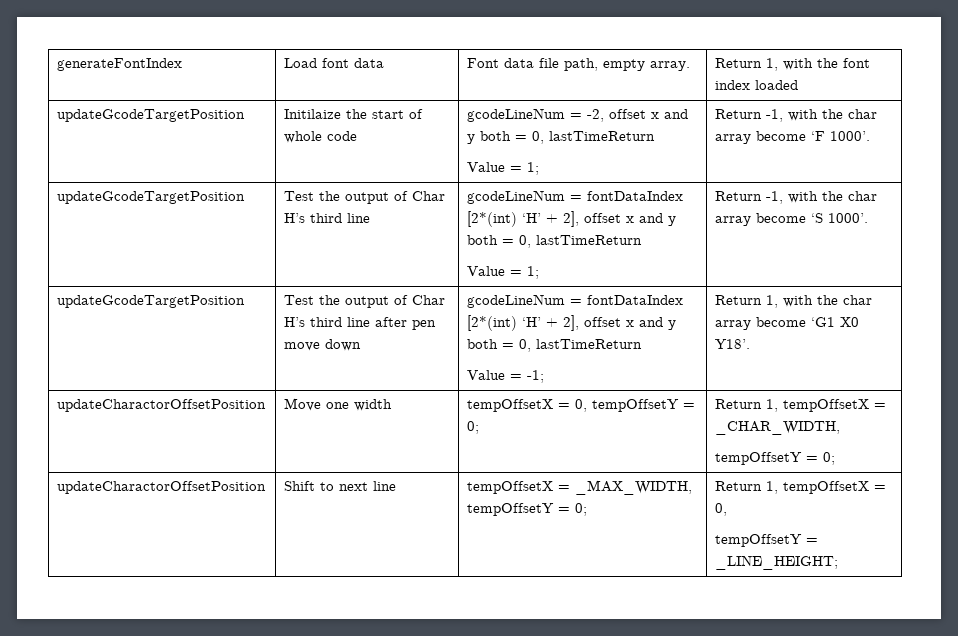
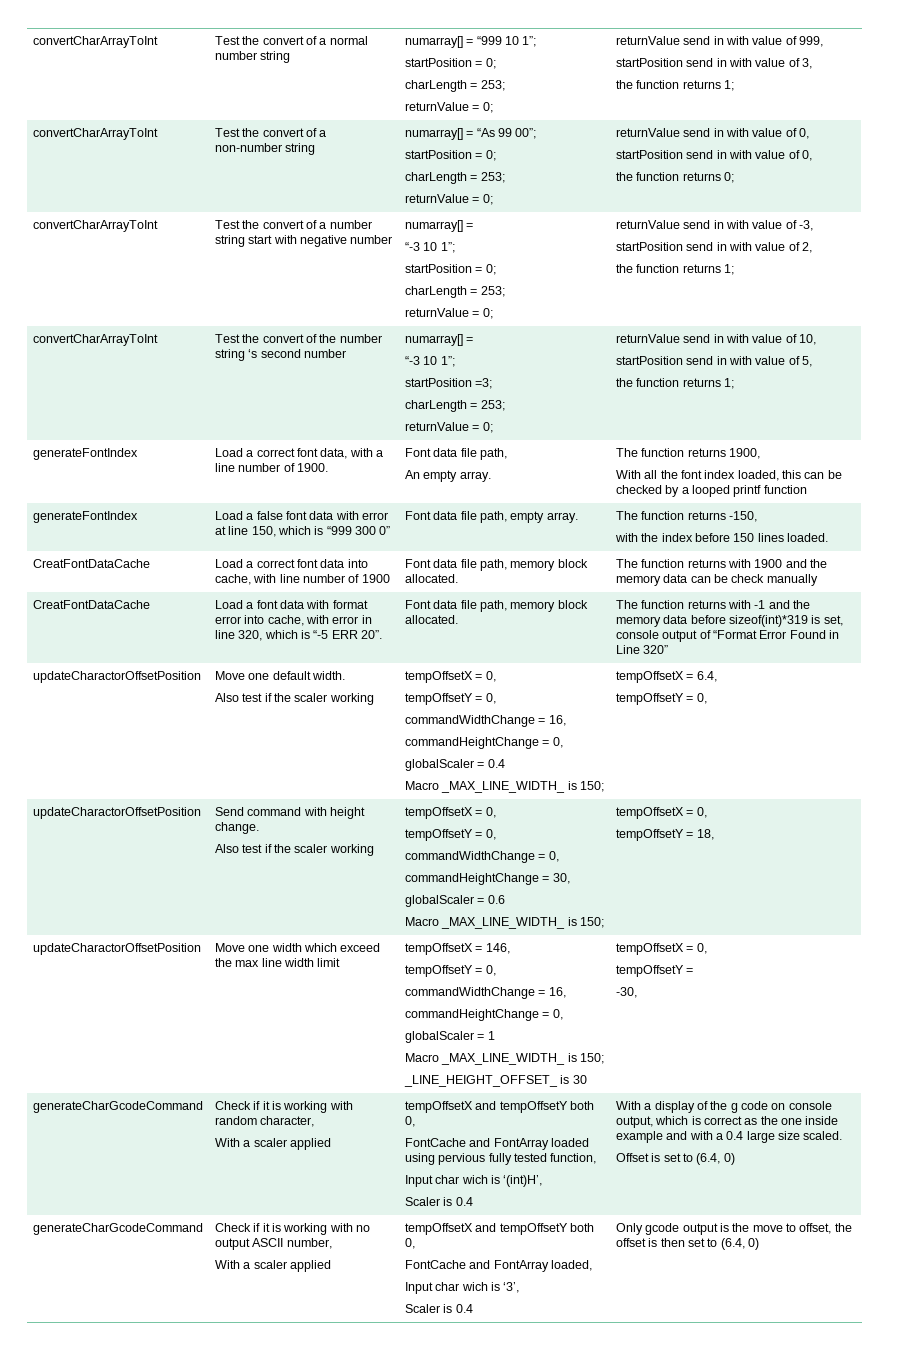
[57,58,183,71] [284,58,385,68] generateFontIndex | Load font data -> [32,36,158,48] [214,36,368,45] [214,51,291,63] [404,36,537,48] [404,58,496,69] [404,80,505,92] [404,102,493,113] [615,36,824,47] [615,58,813,69] [615,80,734,91] [32,128,158,140] [214,128,327,137] [214,143,316,155] [404,128,537,140] [404,150,496,161] [404,172,505,184] [404,194,493,205] [615,128,810,139] [615,150,813,161] [615,172,734,183] [32,220,158,232] [214,220,372,229] [214,235,393,247] [404,220,474,232] [404,242,455,253] [404,264,496,275] [404,286,505,298] [404,308,493,319] [615,220,814,231] [615,242,813,253] [615,264,734,275] [32,334,158,346] [214,334,382,343] [214,349,346,361] [404,334,474,346] [404,356,455,367] [404,378,493,389] [404,400,505,412] [404,422,493,433] [615,334,817,345] [615,356,813,367] [615,378,734,389] [32,448,138,460] [214,448,384,459] [214,463,328,472] [404,448,507,460] [404,470,491,482] [615,448,760,459] [615,470,842,481] [615,485,807,497] [32,511,138,523] [214,511,389,520] [214,526,391,537] convertCharArrayToInt | Test the convert of a normal number string | numarray[] = “999 10 1”; // startPosition = 0; // charLength = 253; // returnValue = 0; | returnValue send in with value of 999, // startPosition send in with value of 3, // the function returns 1; // convertCharArrayToInt | Test the convert of a non-number string | numarray[] = “As 99 00”; // startPosition = 0; // charLength = 253; // returnValue = 0; | returnValue send in with value of 0, // startPosition send in with value of 0, // the function returns 0; // convertCharArrayToInt | Test the convert of a number string start with negative number | numarray[] = // “-3 10 1”; // startPosition = 0; // charLength = 253; // returnValue = 0; | returnValue send in with value of -3, // startPosition send in with value of 2, // the function returns 1; // convertCharArrayToInt | Test the convert of the number string ‘s second number | numarray[] = // “-3 10 1”; // startPosition =3; // charLength = 253; // returnValue = 0; | returnValue send in with value of 10, // startPosition send in with value of 5, // the function returns 1; // generateFontIndex | Load a correct font data, with a line number of 1900. | Font data file path, // An empty array. | The function returns 1900, // With all the font index loaded, this can be checked by a looped printf function // generateFontIndex | Load a false font data with error at line 150, which is “999 300 0”
[715,58,871,71] [715,80,799,90] [57,109,246,122] [284,109,424,119] [284,131,358,143] [467,108,689,122] [467,131,656,144] [467,162,540,175] [715,109,878,122] [715,131,871,144] [57,191,246,204] [284,191,446,204] [284,213,371,223] [467,190,684,204] [467,211,677,227] [467,235,643,248] [467,266,540,279] [715,191,878,204] [715,213,869,226] [57,295,246,308] [284,295,446,308] [284,317,437,330] [284,339,362,351] [467,294,684,308] [467,315,677,331] [467,339,643,352] [467,370,545,383] [715,295,873,308] [715,317,860,330] [715,339,751,349] [57,399,267,412] [284,398,393,411] [467,399,696,412] [467,421,480,434] [715,399,887,412] [715,421,841,435] [715,452,836,465] [57,481,267,494] [284,481,397,491] [467,480,693,495] [467,503,588,516] [715,481,887,494] [715,503,728,516] [715,534,819,547] [715,555,839,570] Return 1, with the font index loaded // updateGcodeTargetPosition | Initilaize the start of whole code | gcodeLineNum = -2, offset x and y both = 0, lastTimeReturn // Value = 1; | Return -1, with the char array become ‘F 1000’. // updateGcodeTargetPosition | Test the output of Char H’s third line | gcodeLineNum = fontDataIndex [2*(int) ‘H’ + 2], offset x and y both = 0, lastTimeReturn // Value = 1; | Return -1, with the char array become ‘S 1000’. // updateGcodeTargetPosition | Test the output of Char H’s third line after pen move down | gcodeLineNum = fontDataIndex [2*(int) ‘H’ + 2], offset x and y both = 0, lastTimeReturn // Value = -1; | Return 1, with the char array become ‘G1 X0 Y18’. // updateCharactorOffsetPosition | Move one width | tempOffsetX = 0, tempOffsetY = 0; | Return 1, tempOffsetX = _CHAR_WIDTH, // tempOffsetY = 0; // updateCharactorOffsetPosition | Shift to next line | tempOffsetX = _MAX_WIDTH, tempOffsetY = 0; | Return 1, tempOffsetX = 0, // tempOffsetY = _LINE_HEIGHT; -> [615,511,757,522] [614,533,829,542] [32,559,150,568] [214,559,368,568] [214,574,390,585] [404,559,588,571] [404,574,458,583] [615,559,828,568] [615,574,818,586] [32,600,150,609] [214,600,368,609] [214,615,372,626] [214,630,383,641] [404,600,588,612] [404,615,458,624] [615,600,811,609] [615,615,843,627] [615,630,840,642] [615,645,669,654] [32,671,201,683] [214,671,345,680] [214,693,374,705] [404,671,496,683] [404,693,496,705] [404,715,566,727] [404,737,563,749] [404,759,505,771] [404,781,604,793] [615,671,717,683] [615,693,707,705] [32,807,201,819] [214,807,365,819] [214,822,259,834] [214,844,374,856] [404,807,496,819] [404,829,496,841] [404,851,559,863] [404,873,570,885] [404,895,505,907] [404,917,604,929] [615,807,707,819] [615,829,714,841] [32,943,201,955] [214,943,381,952] [214,958,341,967] [404,943,510,955] [404,965,496,977] [404,987,566,999] [404,1009,563,1021] [404,1031,495,1043] [404,1053,604,1065] [403,1075,587,1087] [615,943,707,955] [615,965,694,977] [615,987,637,998] [32,1101,203,1113] [214,1101,353,1113] [214,1116,315,1127] [214,1138,331,1150] [404,1101,594,1113] [404,1116,415,1127] [404,1138,589,1150] [404,1153,597,1165] [404,1175,543,1187] [404,1197,473,1206] [615,1101,832,1113] [615,1116,839,1128] [615,1131,843,1143] [615,1153,735,1165] [32,1223,203,1235] [214,1223,371,1235] [214,1238,332,1250] [214,1260,331,1272] [404,1223,594,1235] [404,1238,415,1249] [404,1260,592,1272] [404,1282,520,1294] [404,1304,473,1313] [615,1223,852,1235] [615,1238,760,1250] The function returns -150, // with the index before 150 lines loaded. // CreatFontDataCache | Load a correct font data into cache, with line number of 1900 | Font data file path, memory block allocated. | The function returns with 1900 and the memory data can be check manually // CreatFontDataCache | Load a font data with format error into cache, with error in line 320, which is “-5 ERR 20”. | Font data file path, memory block allocated. | The function returns with -1 and the memory data before sizeof(int)*319 is set, console output of “Format Error Found in Line 320” // updateCharactorOffsetPosition | Move one default width. // Also test if the scaler working | tempOffsetX = 0, // tempOffsetY = 0, // commandWidthChange = 16, // commandHeightChange = 0, // globalScaler = 0.4 // Macro _MAX_LINE_WIDTH_ is 150; | tempOffsetX = 6.4, // tempOffsetY = 0, // updateCharactorOffsetPosition | Send command with height change. // Also test if the scaler working | tempOffsetX = 0, // tempOffsetY = 0, // commandWidthChange = 0, // commandHeightChange = 30, // globalScaler = 0.6 // Macro _MAX_LINE_WIDTH_ is 150; | tempOffsetX = 0, // tempOffsetY = 18, // updateCharactorOffsetPosition | Move one width which exceed the max line width limit | tempOffsetX = 146, // tempOffsetY = 0, // commandWidthChange = 16, // commandHeightChange = 0, // globalScaler = 1 // Macro _MAX_LINE_WIDTH_ is 150; // _LINE_HEIGHT_OFFSET_ is 30 | tempOffsetX = 0, // tempOffsetY = // -30, // generateCharGcodeCommand | Check if it is working with random character, // With a scaler applied | tempOffsetX and tempOffsetY both 0, // FontCache and FontArray loaded using pervious fully tested function, // Input char wich is ‘(int)H’, // Scaler is 0.4 | With a display of the g code on console output, which is correct as the one inside example and with a 0.4 large size scaled. // Offset is set to (6.4, 0) // generateCharGcodeCommand | Check if it is working with no output ASCII number, // With a scaler applied | tempOffsetX and tempOffsetY both 0, // FontCache and FontArray loaded, // Input char wich is ‘3’, // Scaler is 0.4 | Only gcode output is the move to offset, the offset is then set to (6.4, 0)

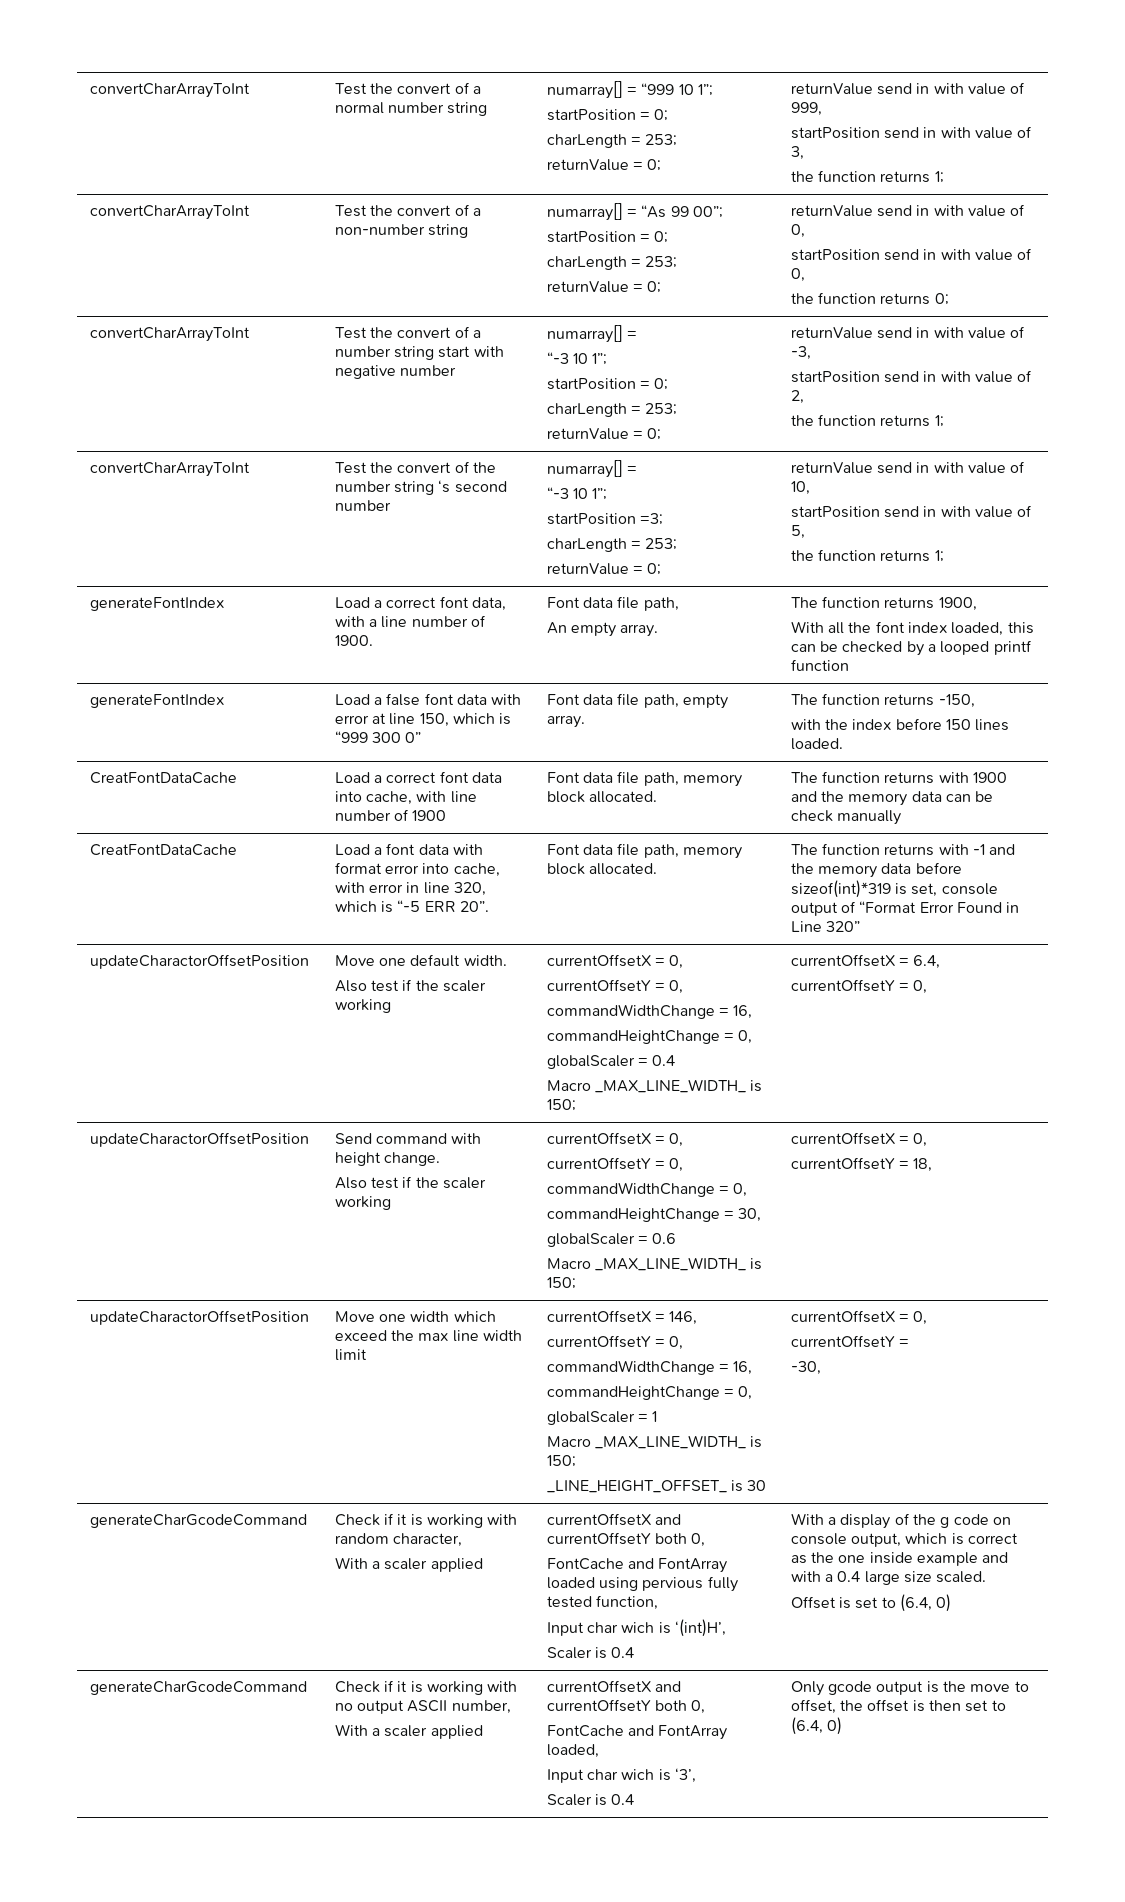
[404,671,496,683] [404,693,473,705] tempOffsetX = 0, // tempOffsetY -> [546,954,684,969] [546,979,651,992] currentOffsetX = 0, // currentOffsetY
[615,671,684,683] tempOffsetX -> [790,954,896,967] currentOffsetX
[615,693,684,705] tempOffsetY -> [790,979,895,992] currentOffsetY
[404,807,496,819] [404,829,473,841] tempOffsetX = 0, // tempOffsetY -> [546,1132,684,1147] [546,1157,651,1170] currentOffsetX = 0, // currentOffsetY
[615,807,707,819] [615,829,684,841] tempOffsetX = 0, // tempOffsetY -> [790,1132,928,1147] [790,1157,895,1170] currentOffsetX = 0, // currentOffsetY
[404,943,473,955] tempOffsetX -> [546,1310,652,1323] currentOffsetX
[404,965,473,977] tempOffsetY -> [546,1335,651,1348] currentOffsetY
[615,943,707,955] [615,965,684,977] tempOffsetX = 0, // tempOffsetY -> [790,1310,928,1325] [790,1335,895,1348] currentOffsetX = 0, // currentOffsetY
[404,1101,568,1113] tempOffsetX and tempOffsetY -> [546,1513,681,1526] [546,1532,651,1545] currentOffsetX and currentOffsetY
[404,1223,568,1235] tempOffsetX and tempOffsetY -> [546,1680,681,1693] [546,1699,651,1712] currentOffsetX and currentOffsetY

